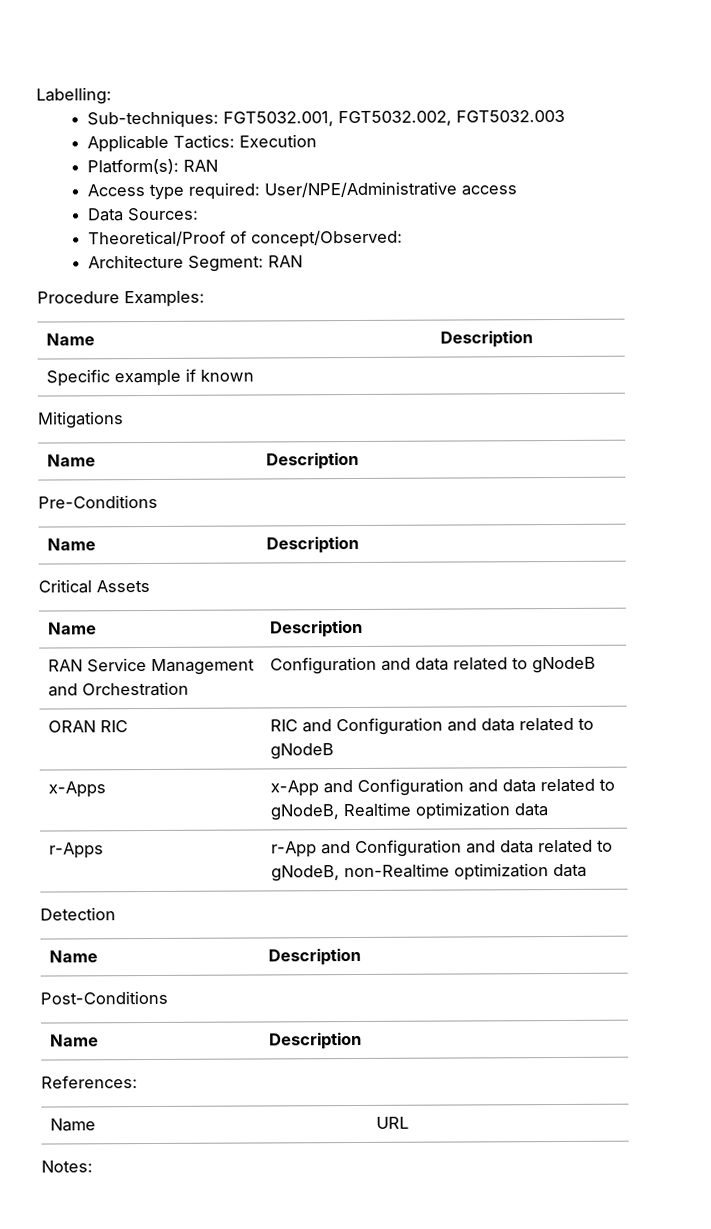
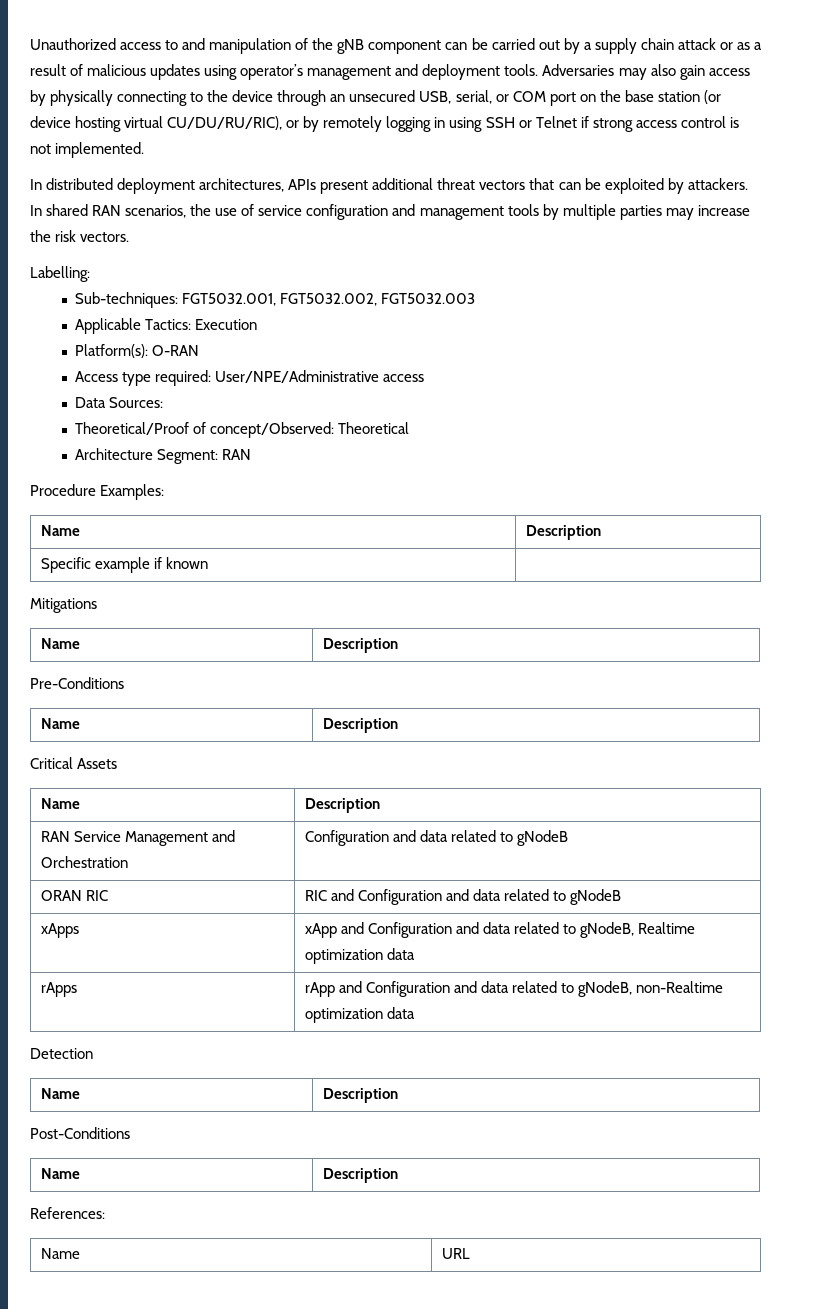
(36, 96) none -> [30,38,762,54] [30,64,750,80] [30,90,721,106] [30,116,739,132] [30,142,145,158] [30,178,748,194] [30,204,750,220] [30,230,130,242] Unauthorized access to and manipulation of the gNB component can be carried out by a supply chain attack or as a result of malicious updates using operator’s management and deployment tools. Adversaries may also gain access by physically connecting to the device through an unsecured USB, serial, or COM port on the base station (or device hosting virtual CU/DU/RU/RIC), or by remotely logging in using SSH or Telnet if strong access control is not implemented. // In distributed deployment architectures, APIs present additional threat vectors that can be exploited by attackers. In shared RAN scenarios, the use of service configuration and management tools by multiple parties may increase the risk vectors. //
[182,159,218,172] RAN -> [152,345,200,356] O-RAN
(403, 238) none -> [338,422,410,434] Theoretical
[47,781,106,798] [269,780,319,797] x-Apps | x-App -> [40,923,79,938] [304,923,337,938] xApps | xApp
[48,842,104,859] [270,841,317,858] r-Apps | r-App -> [40,982,77,997] [304,982,335,997] rApps | rApp
[41,1160,93,1173] // Notes: -> (470, 1253) none

